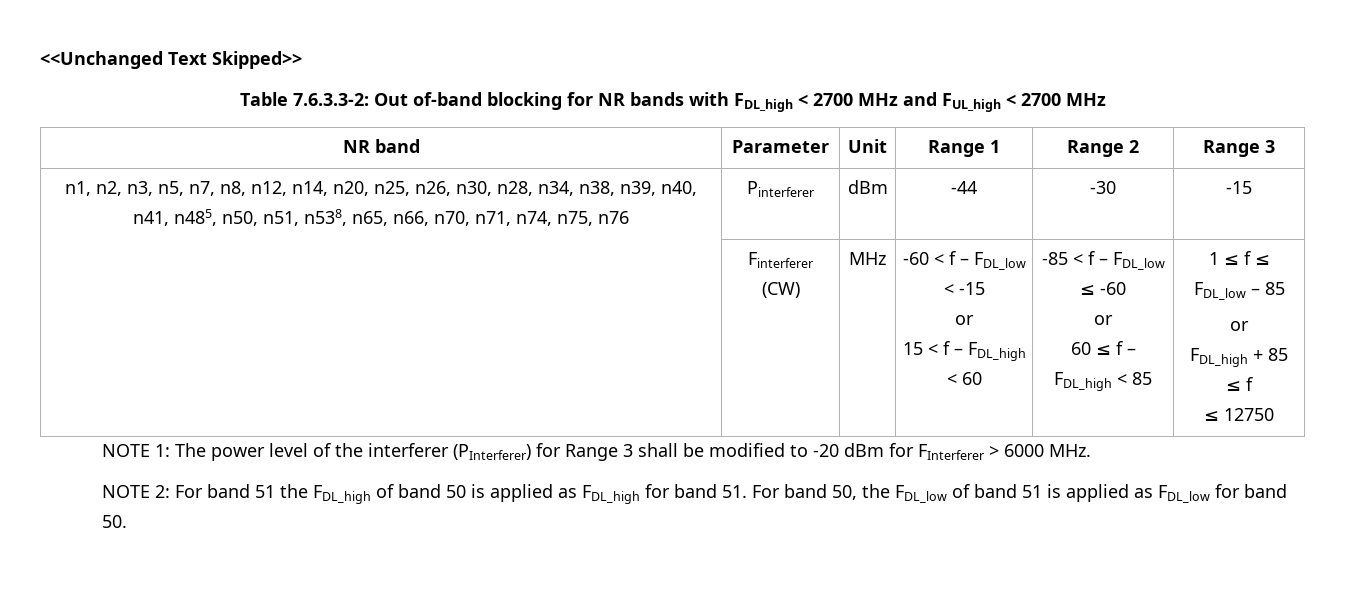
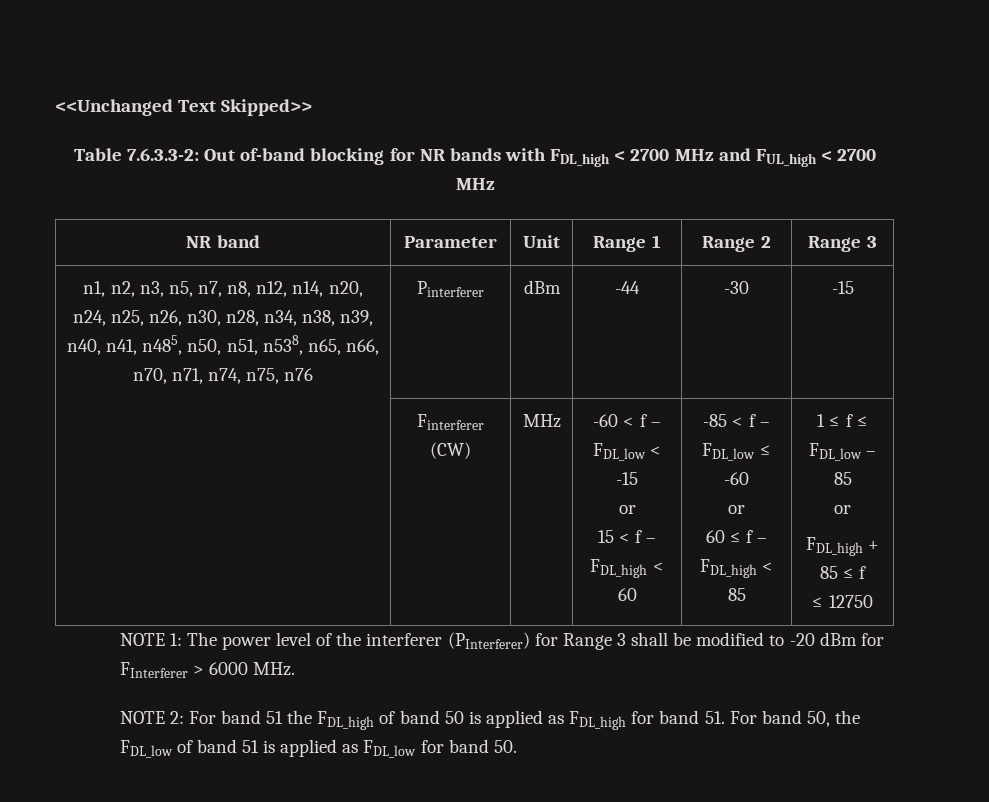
(369, 188) none -> [72,310,106,326] n24,

